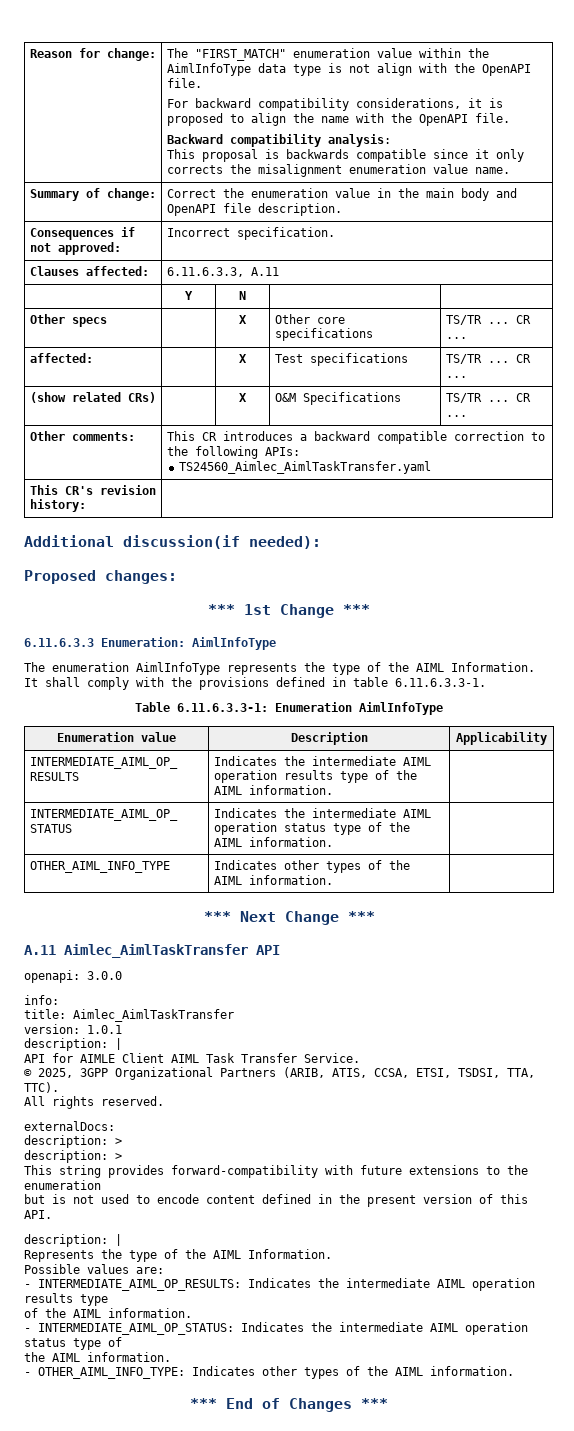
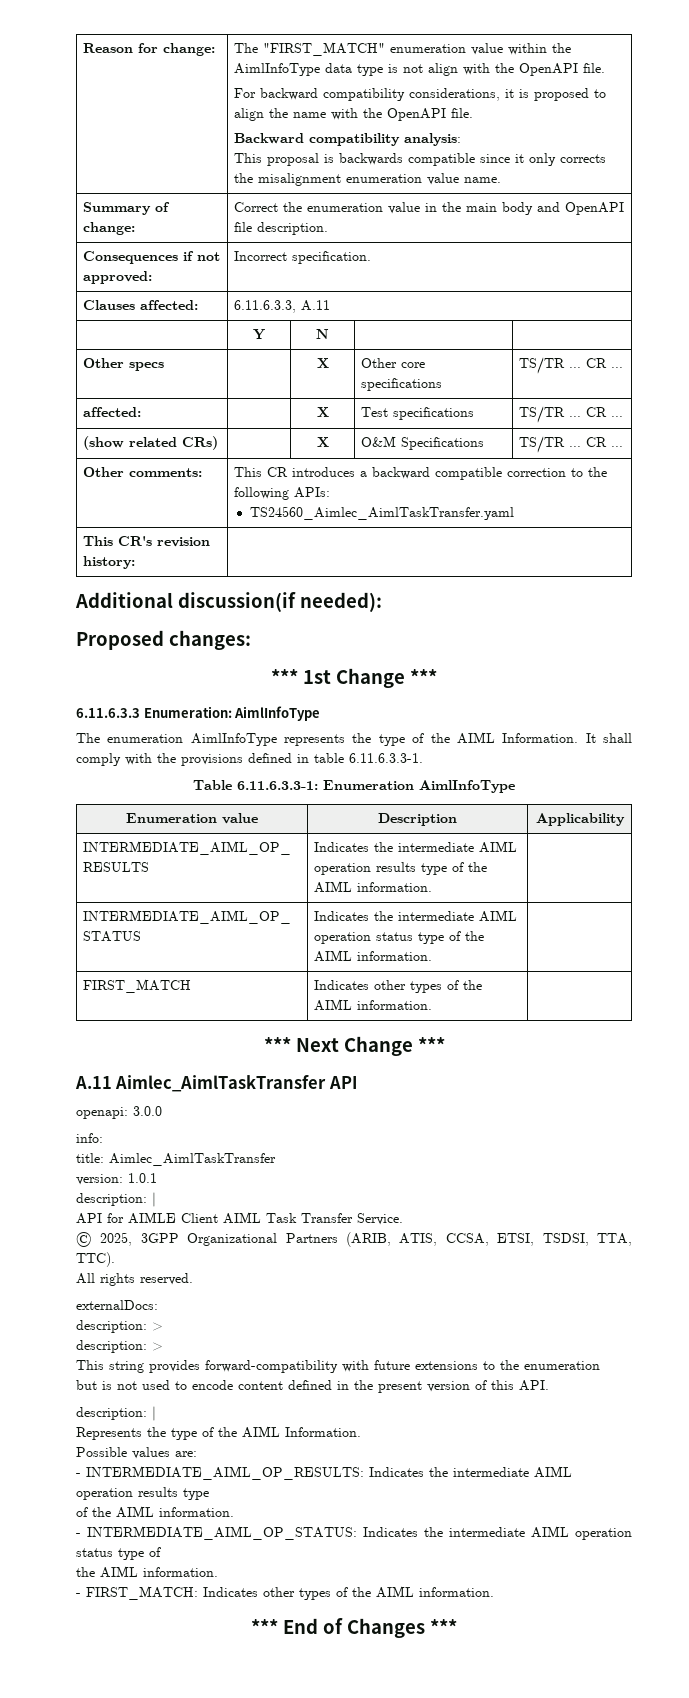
[29,861,170,873] OTHER_AIML_INFO_TYPE -> [83,979,192,993] FIRST_MATCH
[38,1367,185,1379] OTHER_AIML_INFO_TYPE: -> [86,1586,198,1600] FIRST_MATCH:

